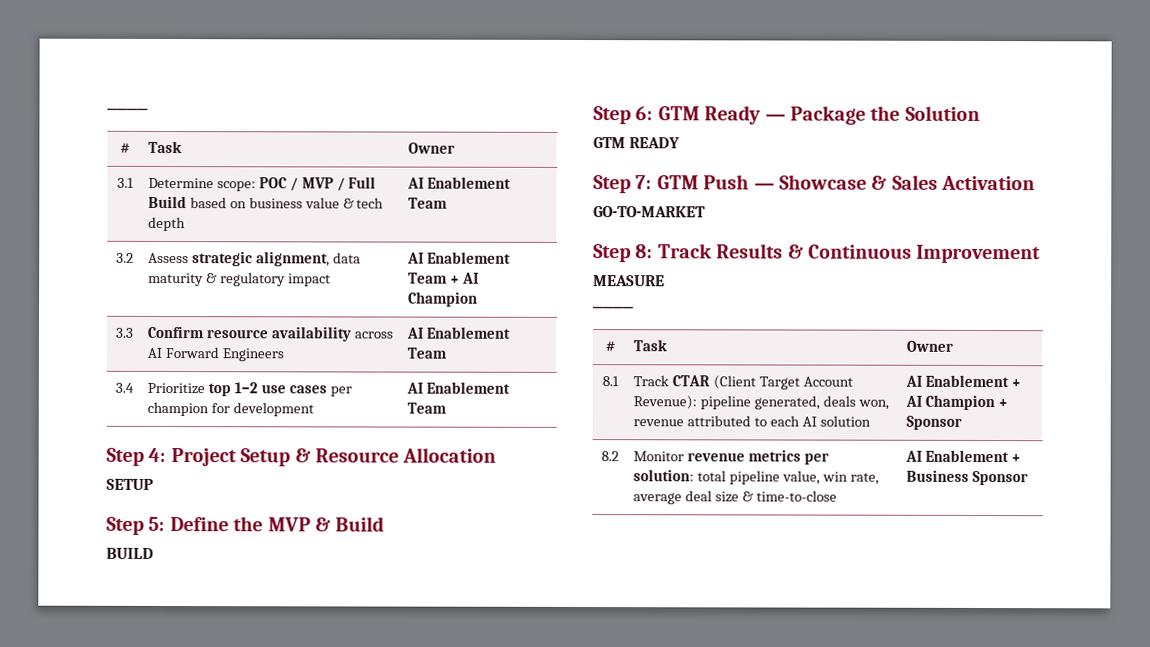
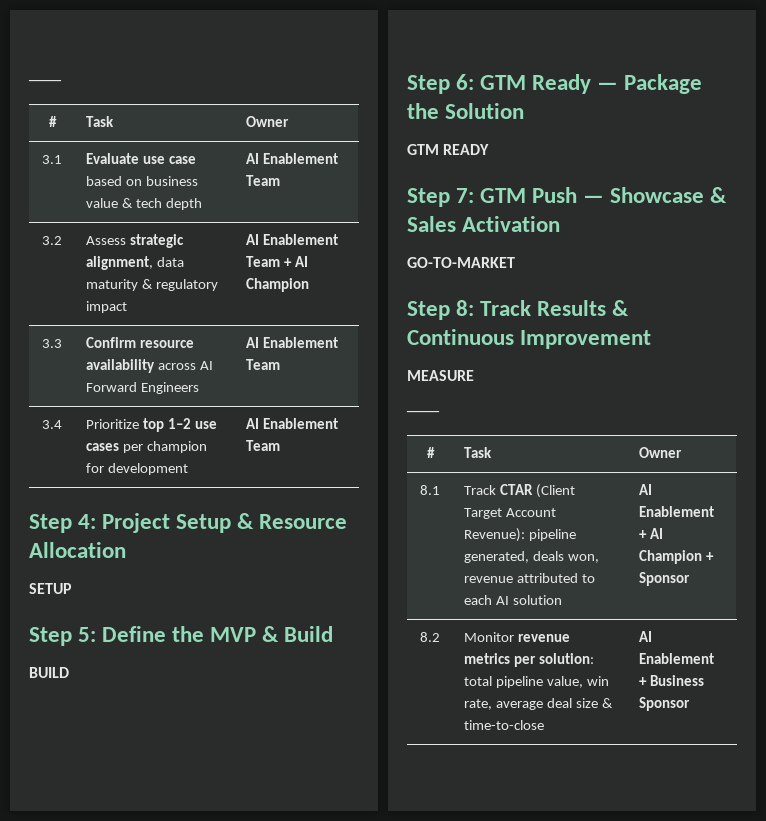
[147,176,377,192] [147,195,187,209] Determine scope: POC / MVP / Full Build -> [86,153,197,164] Evaluate use case

